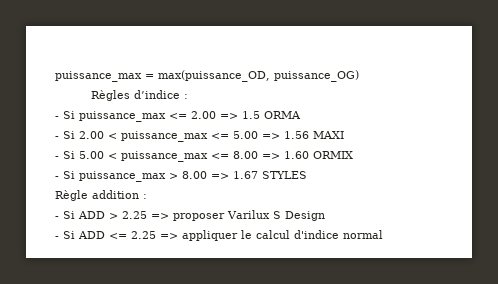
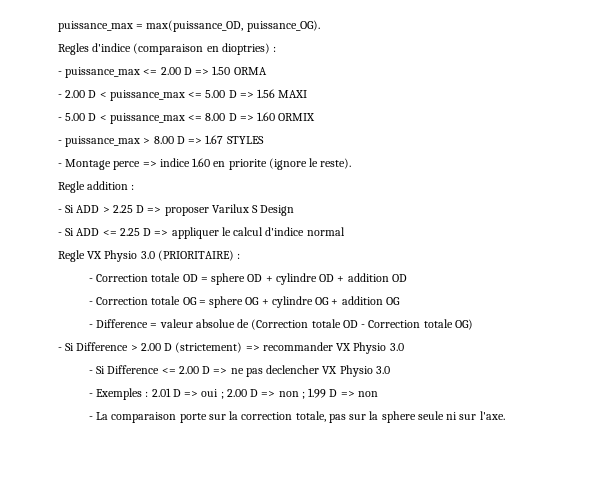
[274,70,359,82] [91,90,189,101] [55,111,75,119] puissance_OG) // Règles d’indice : // - Si -> [246,20,320,32] [58,43,277,55] [58,71,62,75] puissance_OG). // Regles d'indice (comparaison en dioptries) : // -
[220,111,260,119] => 1.5 -> [183,66,231,75] D => 1.50
[63,131,104,139] Si 2.00 -> [65,90,97,98] 2.00 D
(258, 135) none -> [228,90,237,98] D
[63,151,104,159] Si 5.00 -> [65,113,97,121] 5.00 D
(258, 155) none -> [228,113,237,121] D
[63,171,75,179] Si -> (62, 142) none
(207, 175) none -> [176,136,185,144] D
[55,190,88,201] Règle -> [58,158,352,170] [58,181,85,193] - Montage perce => indice 1.60 en priorite (ignore le reste). // Regle
(147, 215) none -> [136,205,145,213] D
(156, 235) none -> [143,228,152,236] D
(383, 234) none -> [58,250,241,262] [88,273,407,285] [88,296,400,308] [88,319,473,330] [58,342,404,354] [88,365,390,377] [88,388,378,400] [88,411,505,423] // Regle VX Physio 3.0 (PRIORITAIRE) : // - Correction totale OD = sphere OD + cylindre OD + addition OD // - Correction totale OG = sphere OG + cylindre OG + addition OG // - Difference = valeur absolue de (Correction totale OD - Correction totale OG) // - Si Difference > 2.00 D (strictement) => recommander VX Physio 3.0 // - Si Difference <= 2.00 D => ne pas declencher VX Physio 3.0 // - Exemples : 2.01 D => oui ; 2.00 D => non ; 1.99 D => non // - La comparaison porte sur la correction totale, pas sur la sphere seule ni sur l'axe.

